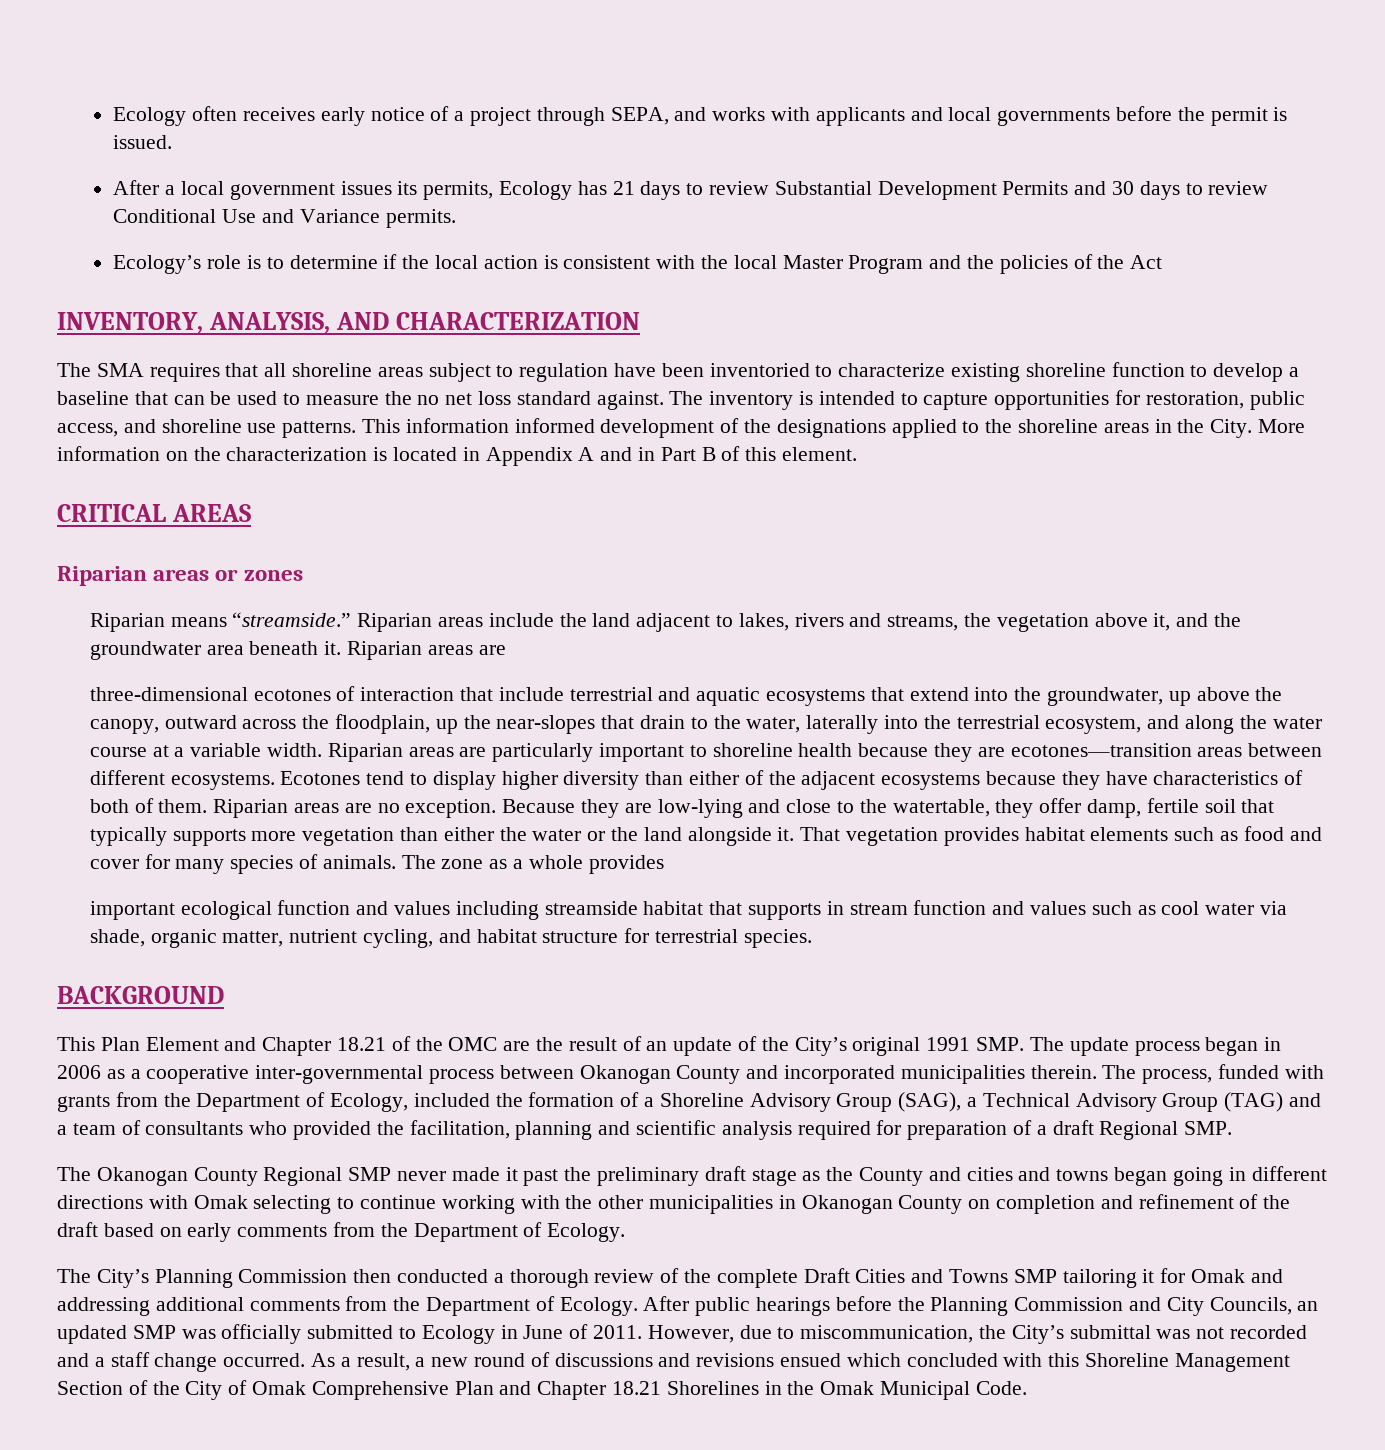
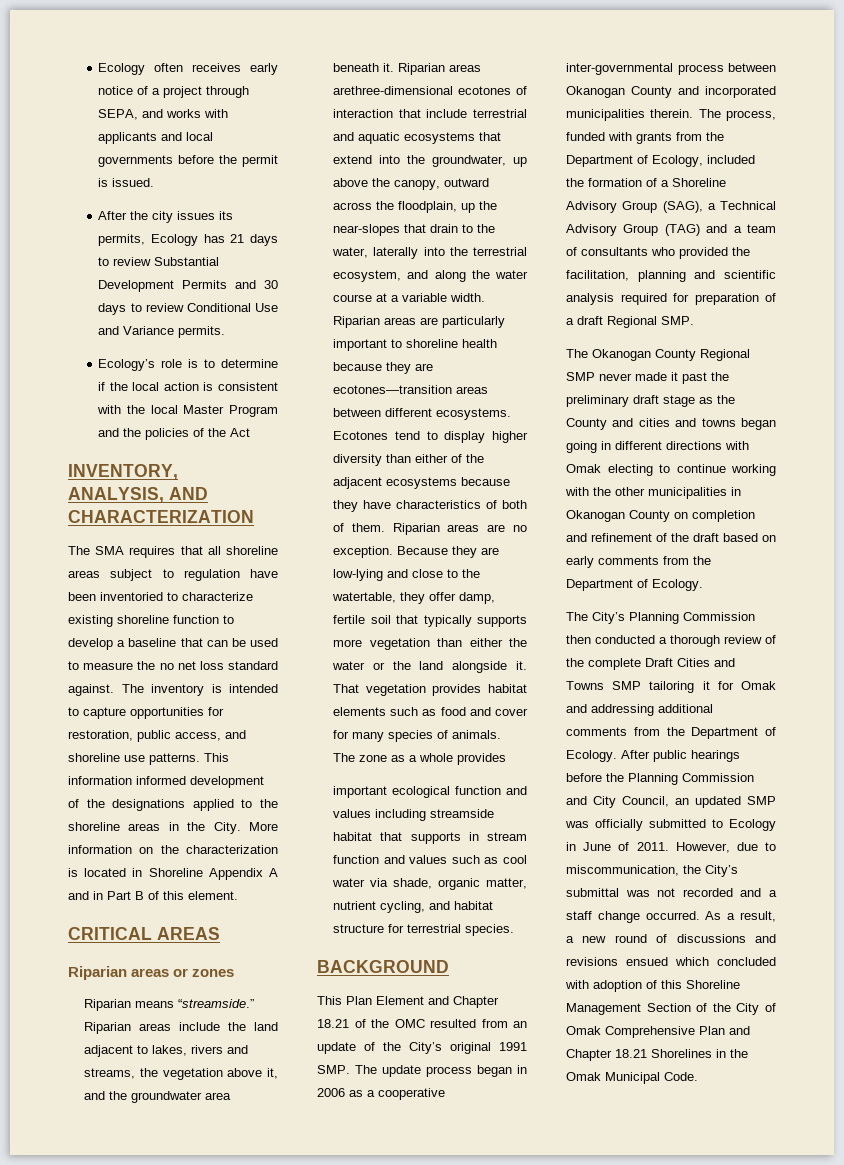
[165,181,335,200] a local government -> [130,211,174,223] the city
(480, 454) none -> [148,868,203,877] Shoreline
[478,645,506,655] [89,687,248,701] are // three-dimensional -> [333,86,454,95] arethree-dimensional
[503,1036,642,1051] are the result of -> [430,1019,508,1028] resulted from
[253,1195,332,1214] selecting -> [607,464,653,476] electing
[1209,1297,1292,1315] Councils, -> [622,796,669,807] Council,
(1043, 1360) none -> [593,980,657,992] adoption of

